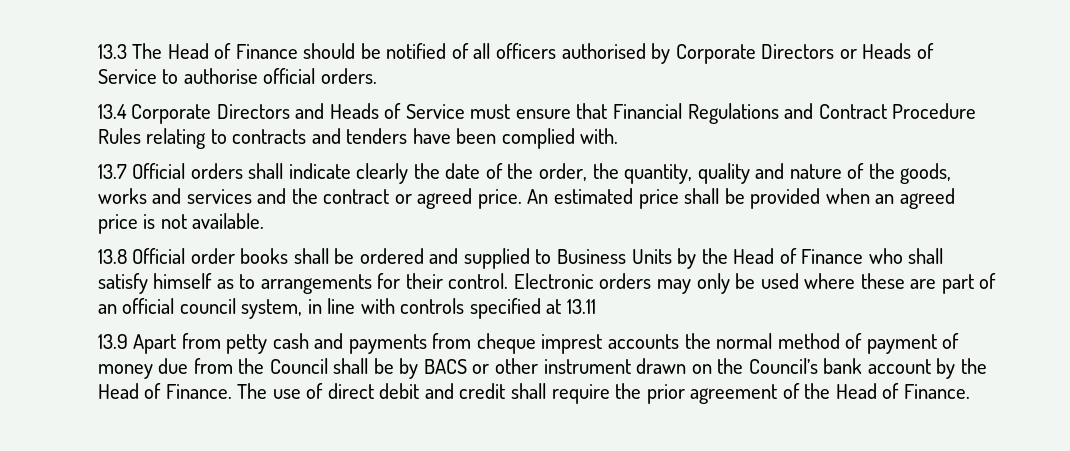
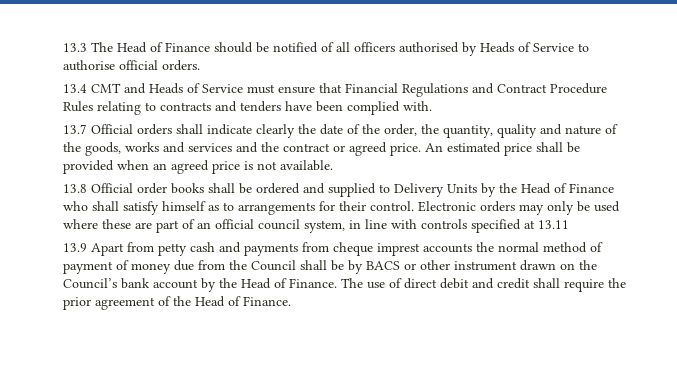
[675,44,857,64] Corporate Directors or -> (477, 49) none
[131,104,290,124] Corporate Directors -> [90,83,121,93] CMT
[556,249,626,264] Business -> [393,183,444,197] Delivery

